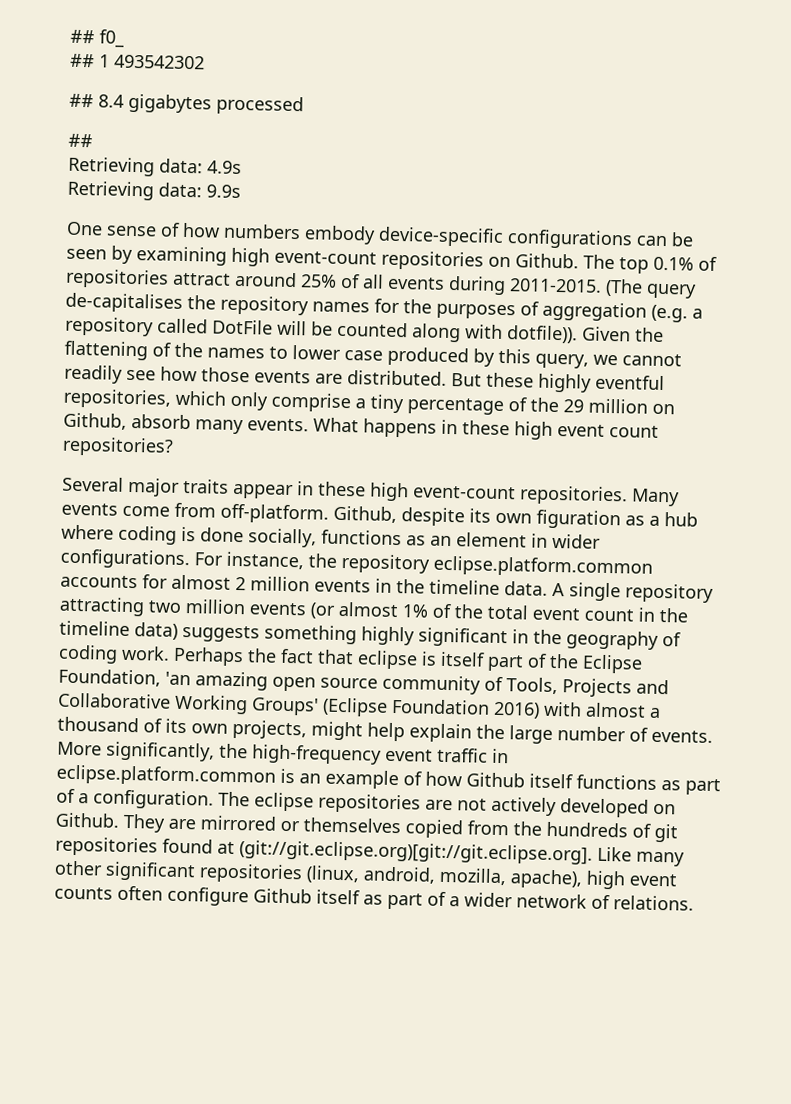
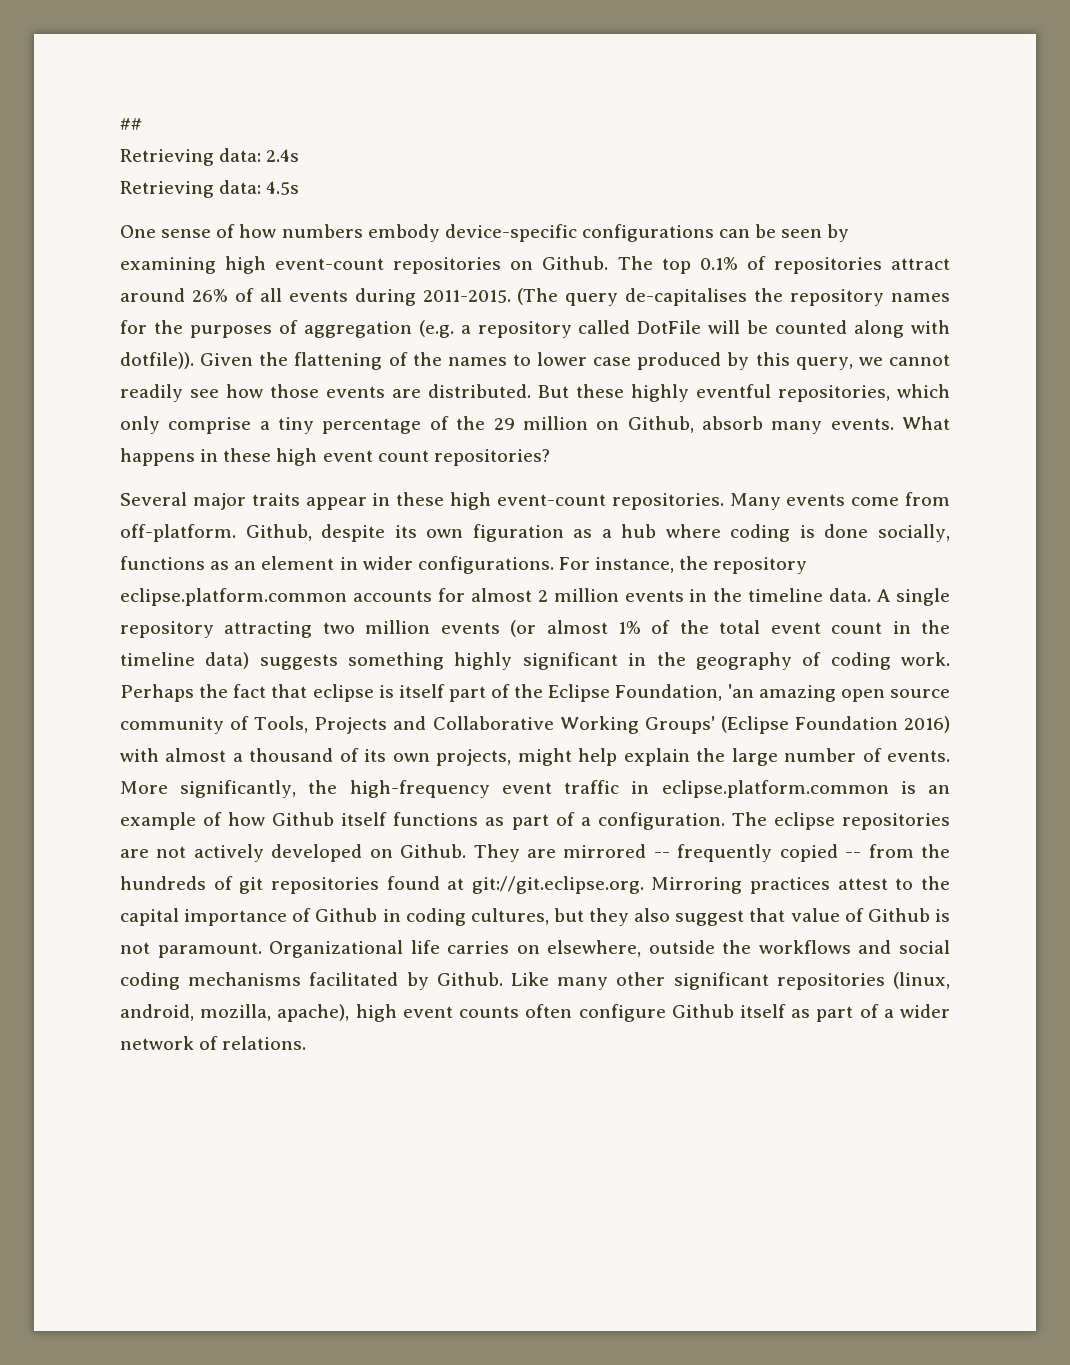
[70,29,125,48] [70,53,205,70] [69,93,304,116] [68,133,93,148] [68,156,242,177] [67,180,241,201] ## f0_ // ## 1 493542302 // ## 8.4 gigabytes processed // ## // Retrieving data: 4.9s // Retrieving data: 9.9s -> [120,118,142,130] [120,148,300,166] [120,180,300,198] ## // Retrieving data: 2.4s // Retrieving data: 4.5s
[300,274,337,288] 25% -> [191,289,228,302] 26%
[280,817,463,839] or themselves copied -> [653,844,862,862] -- frequently copied --
[239,840,593,865] (git://git.eclipse.org)[git://git.eclipse.org]. -> [471,876,951,894] [120,908,950,926] [120,940,950,958] [120,972,503,990] git://git.eclipse.org. Mirroring practices attest to the capital importance of Github in coding cultures, but they also suggest that value of Github is not paramount. Organizational life carries on elsewhere, outside the workflows and social coding mechanisms facilitated by Github.

